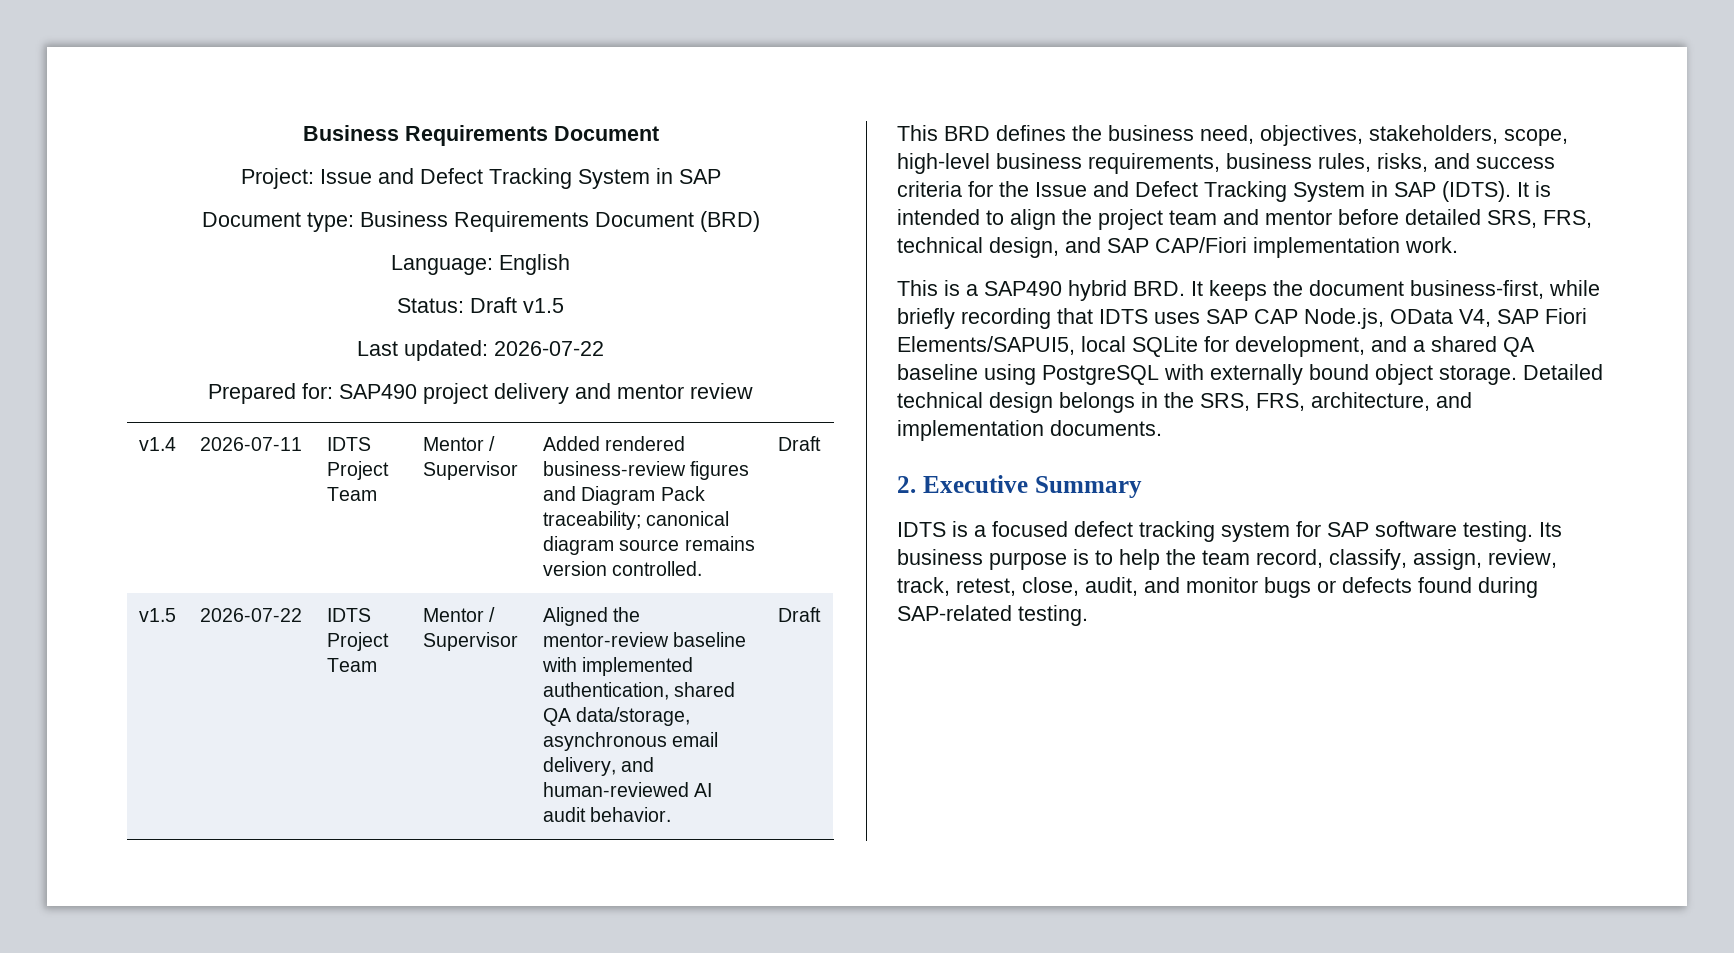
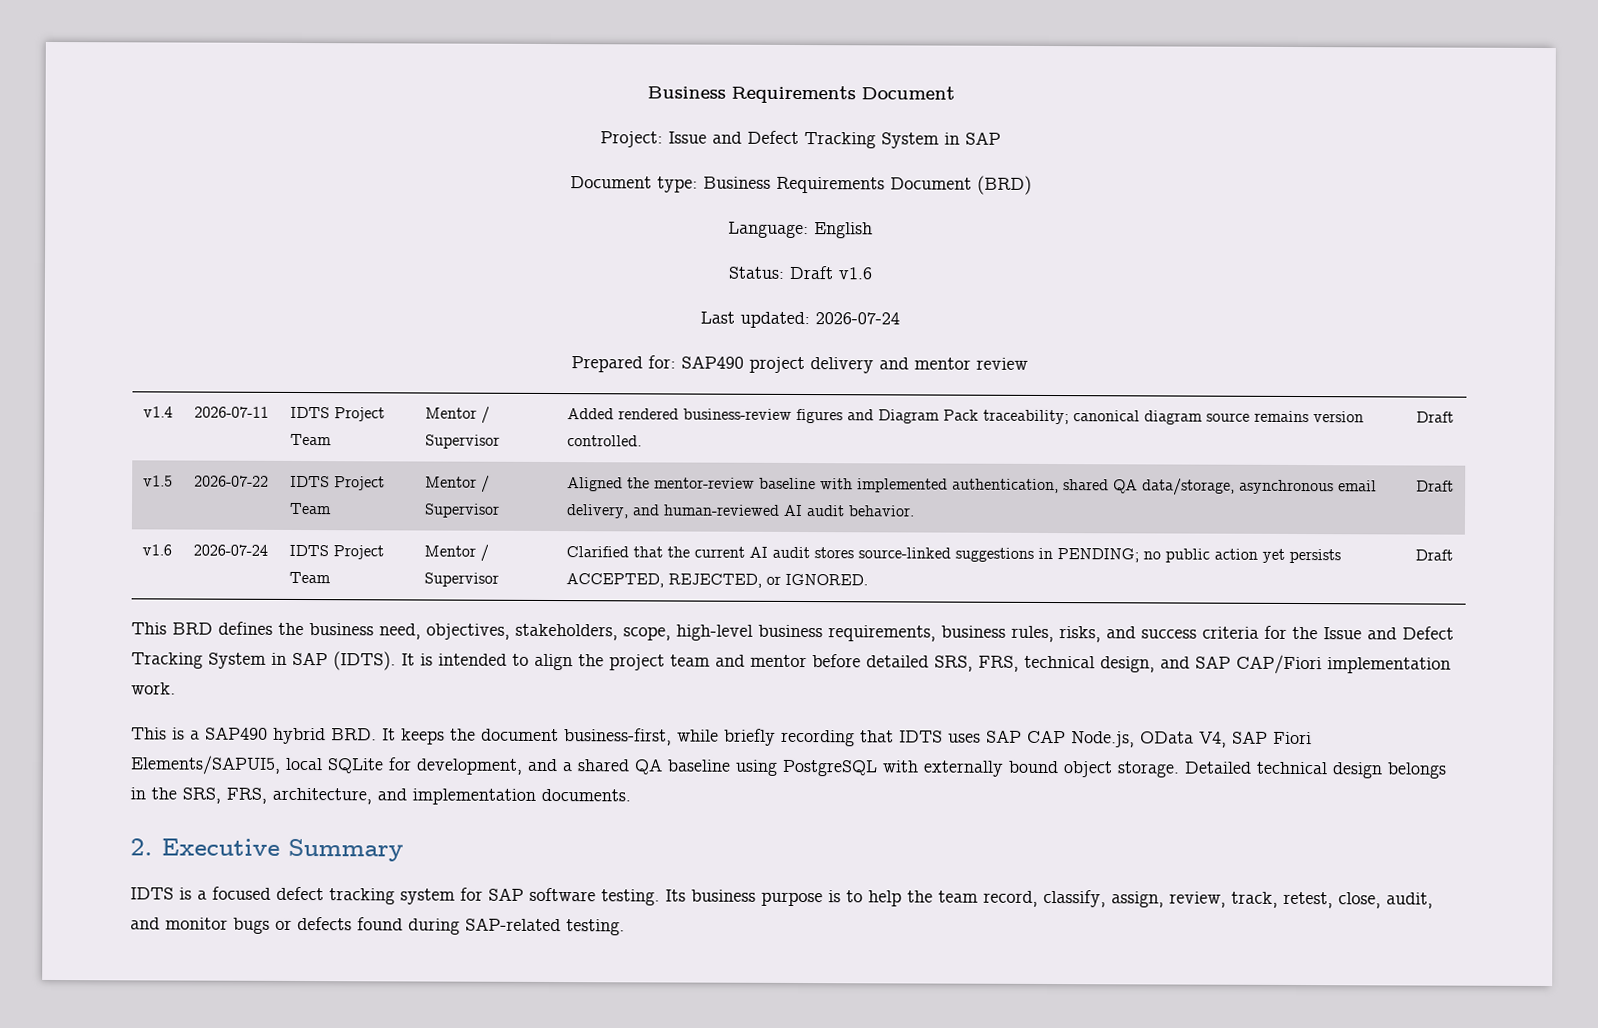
[523,298,564,313] v1.5 -> [837,267,872,280] v1.6
[494,341,604,356] 2026-07-22 -> [814,312,900,325] 2026-07-24
(821, 614) none -> [141,544,172,556] [192,544,268,556] [288,544,384,560] [288,571,331,584] [423,544,489,562] [423,572,499,587] [565,546,1341,564] [565,573,868,588] [1414,549,1453,561] // v1.6 | 2026-07-24 | IDTS Project Team | Mentor / Supervisor | Clarified that the current AI audit stores source-linked suggestions in PENDING; no public action yet persists ACCEPTED, REJECTED, or IGNORED. | Draft

